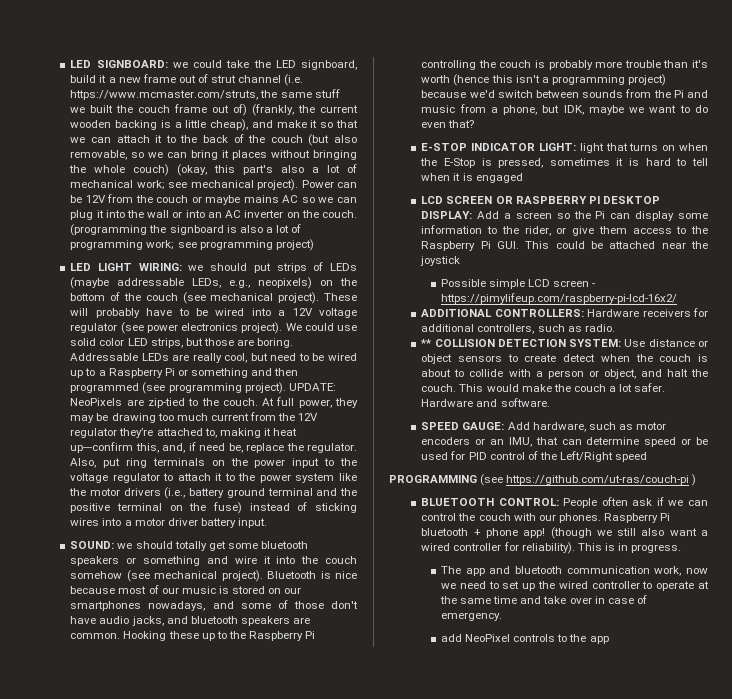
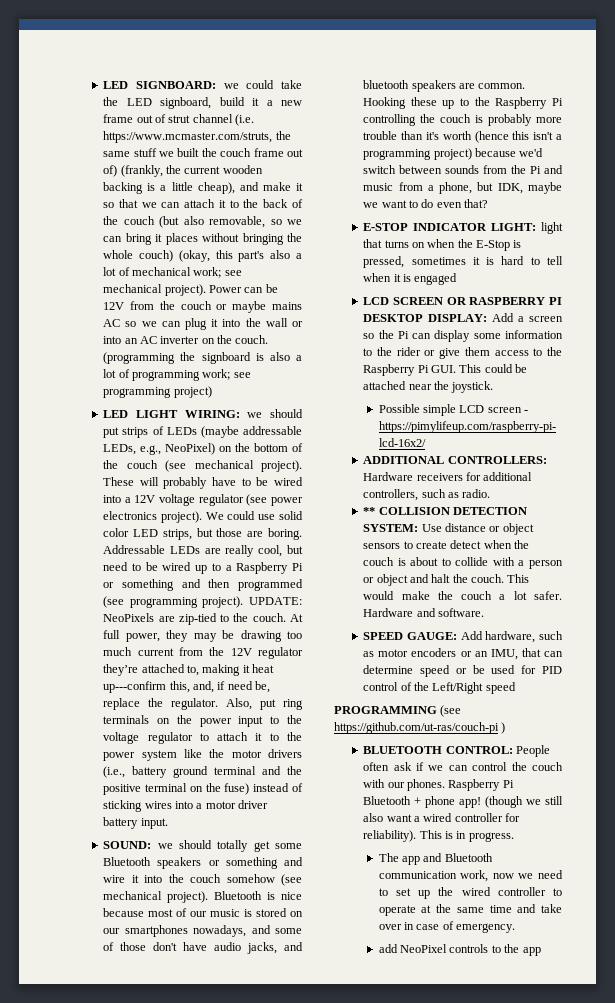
[258,277,313,289] neopixels) -> [165,443,216,455] NeoPixel)
[260,541,308,549] bluetooth -> [103,857,152,866] Bluetooth
[524,226,551,236] rider, -> [396,347,421,356] rider
[420,256,461,266] joystick -> [451,381,494,393] joystick.
[603,369,636,379] object, -> [376,574,408,586] object
[421,528,469,536] bluetooth -> [363,796,412,805] Bluetooth
[514,566,562,574] bluetooth -> [444,853,493,862] Bluetooth

